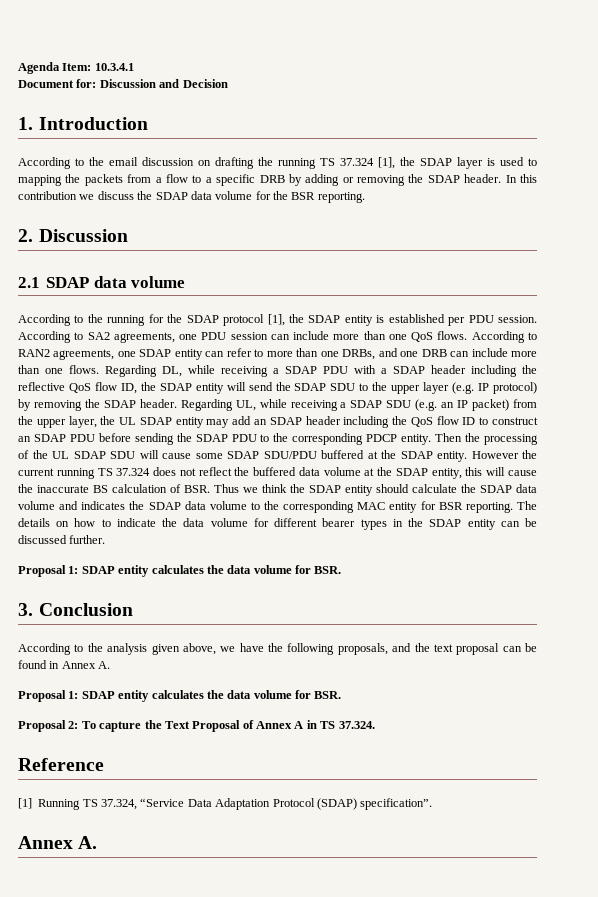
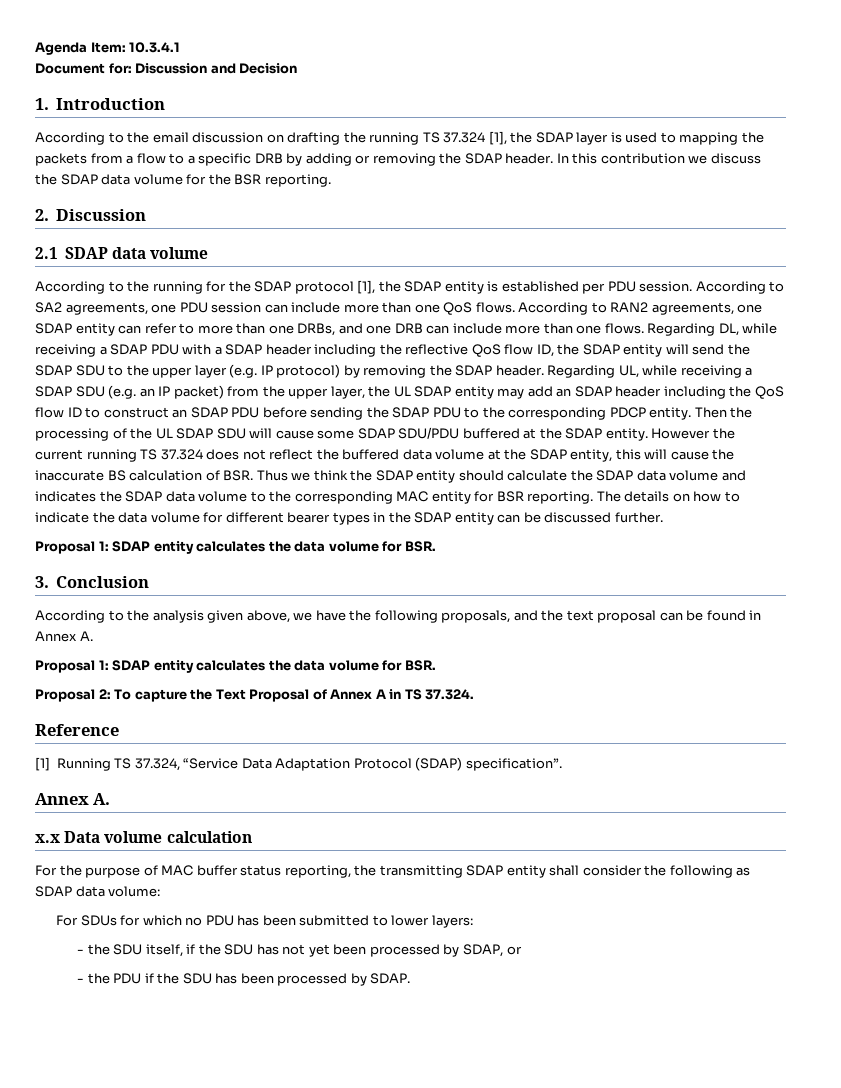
(98, 842) none -> [35,831,252,843] [35,865,751,878] [35,886,161,897] [56,915,473,928] [77,944,522,957] [77,973,411,986] // x.x Data volume calculation // For the purpose of MAC buffer status reporting, the transmitting SDAP entity shall consider the following as SDAP data volume: // For SDUs for which no PDU has been submitted to lower layers: // - the SDU itself, if the SDU has not yet been processed by SDAP, or // - the PDU if the SDU has been processed by SDAP.

